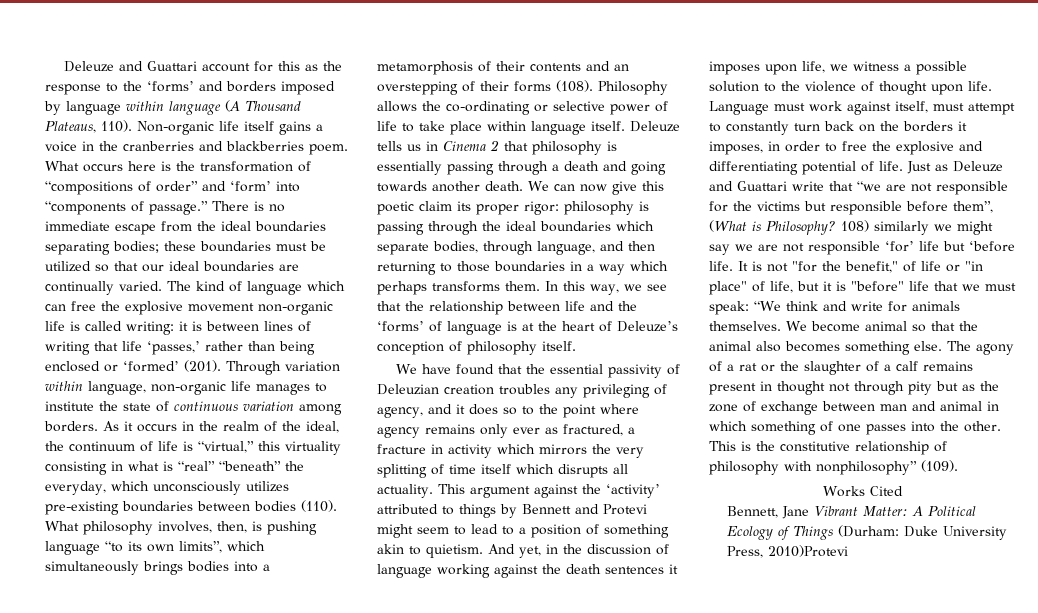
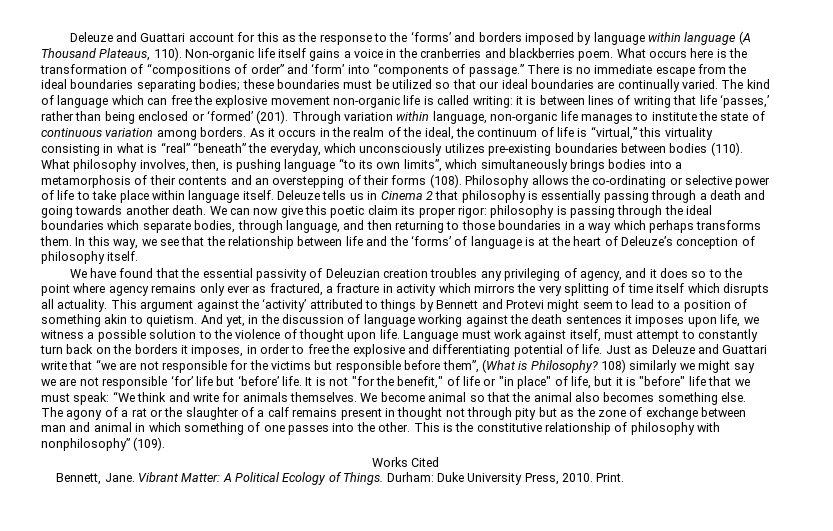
[969,241,1015,252] ‘before -> [237,375,279,386] ‘before’
[782,506,810,519] Jane -> [104,473,135,482] Jane.
[793,525,900,540] Things (Durham: -> [343,472,434,485] Things. Durham:
[768,545,849,557] 2010)Protevi -> [562,473,625,482] 2010. Print.

